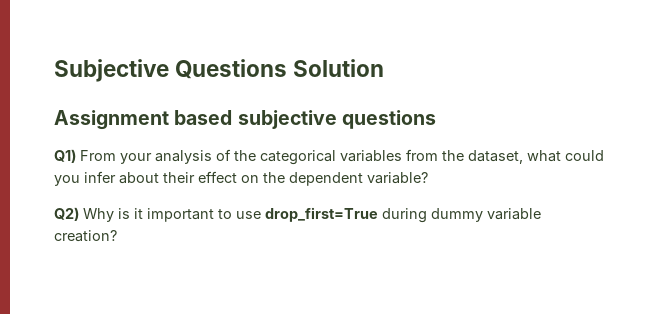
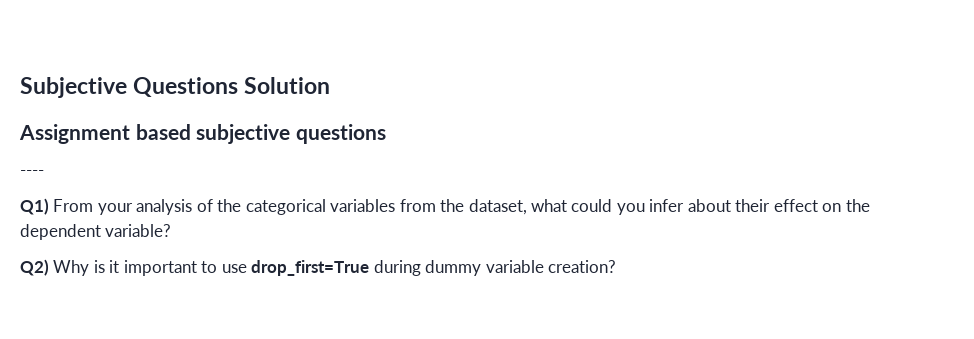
(436, 119) none -> [20,170,44,176] // ----

